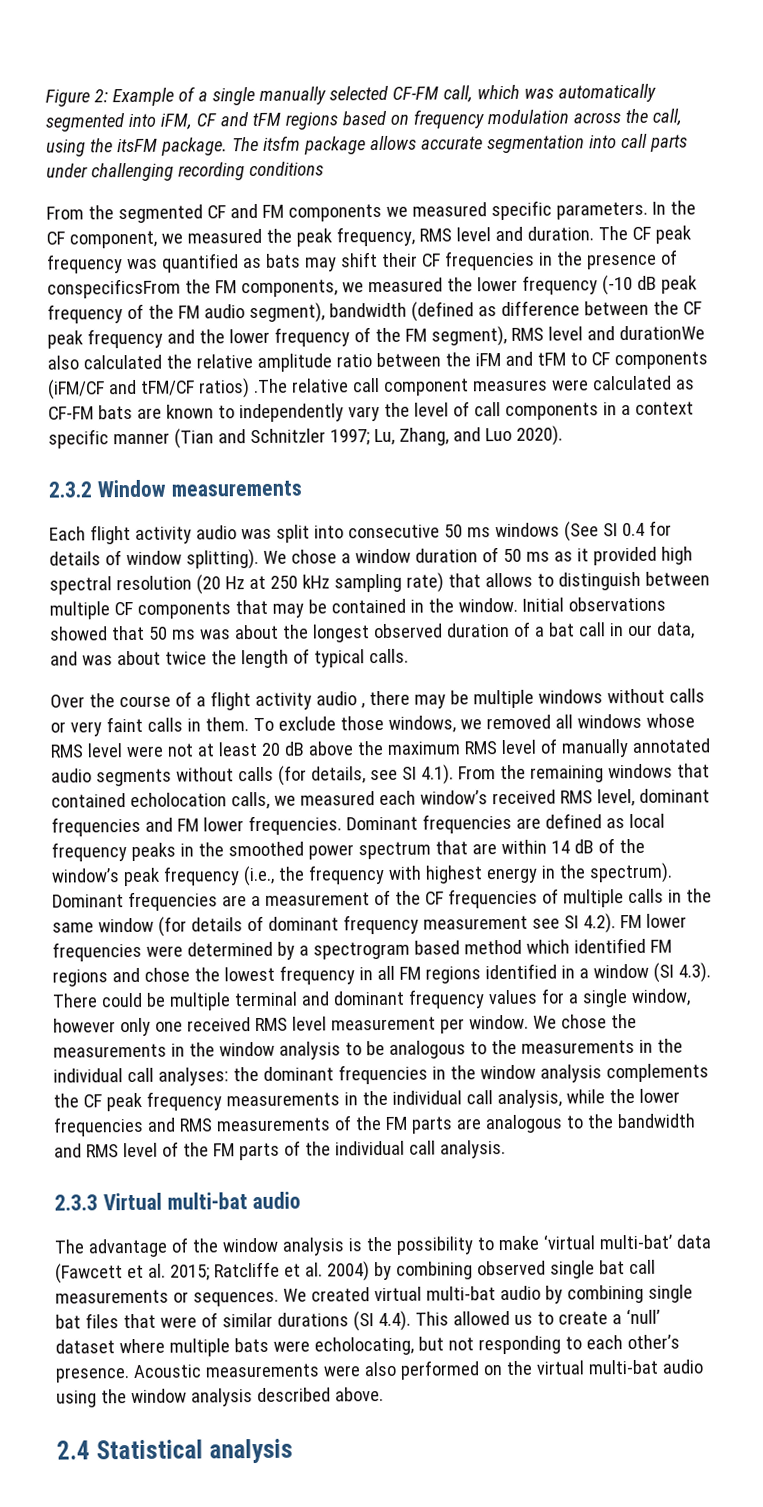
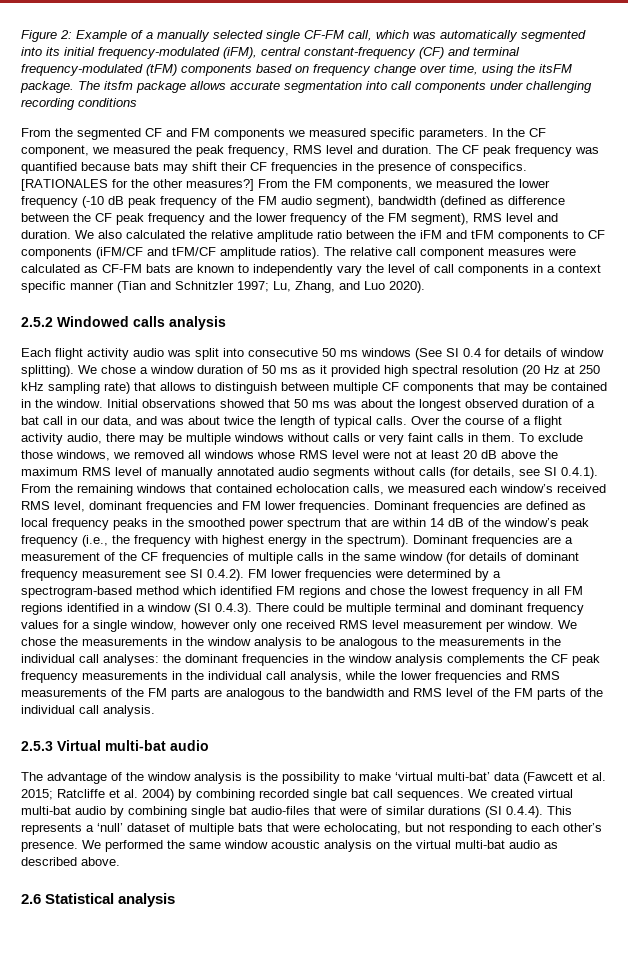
[211,86,255,106] single -> (153, 35) none
(389, 93) none -> [266,30,300,42] single
[159,108,682,130] iFM, CF and tFM regions based on frequency modulation across the call, -> [46,47,520,59] [21,64,478,76] its initial frequency-modulated (iFM), central constant-frequency (CF) and terminal frequency-modulated (tFM) components based on frequency change over time,
[649,134,688,152] parts -> [415,81,486,93] components
[242,257,262,269] as -> [81,162,130,171] because
[47,278,181,299] conspecificsFrom -> [450,162,527,174] [21,179,288,191] conspecifics. [RATIONALES for the other measures?] From
[618,325,705,341] durationWe -> [21,230,94,239] duration. We
(566, 359) none -> [498,230,569,242] components
[197,378,288,399] ratios) .The -> [220,247,346,259] amplitude ratios). The
[48,479,302,498] 2.3.2 Window measurements -> [21,316,226,330] 2.5.2 Windowed calls analysis
(409, 656) // -> (407, 420) none
[315,691,365,709] audio , -> [67,433,102,444] audio,
[420,764,454,785] 4.1). -> [561,467,598,479] 0.4.1).
[582,913,616,934] 4.2). -> [207,569,244,581] 0.4.2).
[312,940,460,960] spectrogram based -> [21,586,132,598] spectrogram-based
[677,962,711,983] 4.3). -> [215,603,252,615] 0.4.3).
[54,1194,98,1211] 2.3.3 -> [21,741,53,751] 2.5.3
[476,1260,546,1276] observed -> [259,789,309,798] recorded
[55,1289,189,1304] measurements or -> (393, 793) none
[84,1313,119,1329] files -> [251,806,310,815] audio-files
[377,1310,608,1332] 4.4). This allowed us to create -> [506,806,572,818] [21,823,82,835] 0.4.4). This represents
[118,1338,165,1354] where -> [174,823,185,832] of
(269, 1345) none -> [267,823,289,832] that
[132,1360,480,1380] Acoustic measurements were also performed -> [82,840,372,852] We performed the same window acoustic analysis
[56,1388,253,1408] using the window analysis -> [544,842,558,849] as
[56,1440,90,1460] 2.4 -> [21,894,41,904] 2.6

